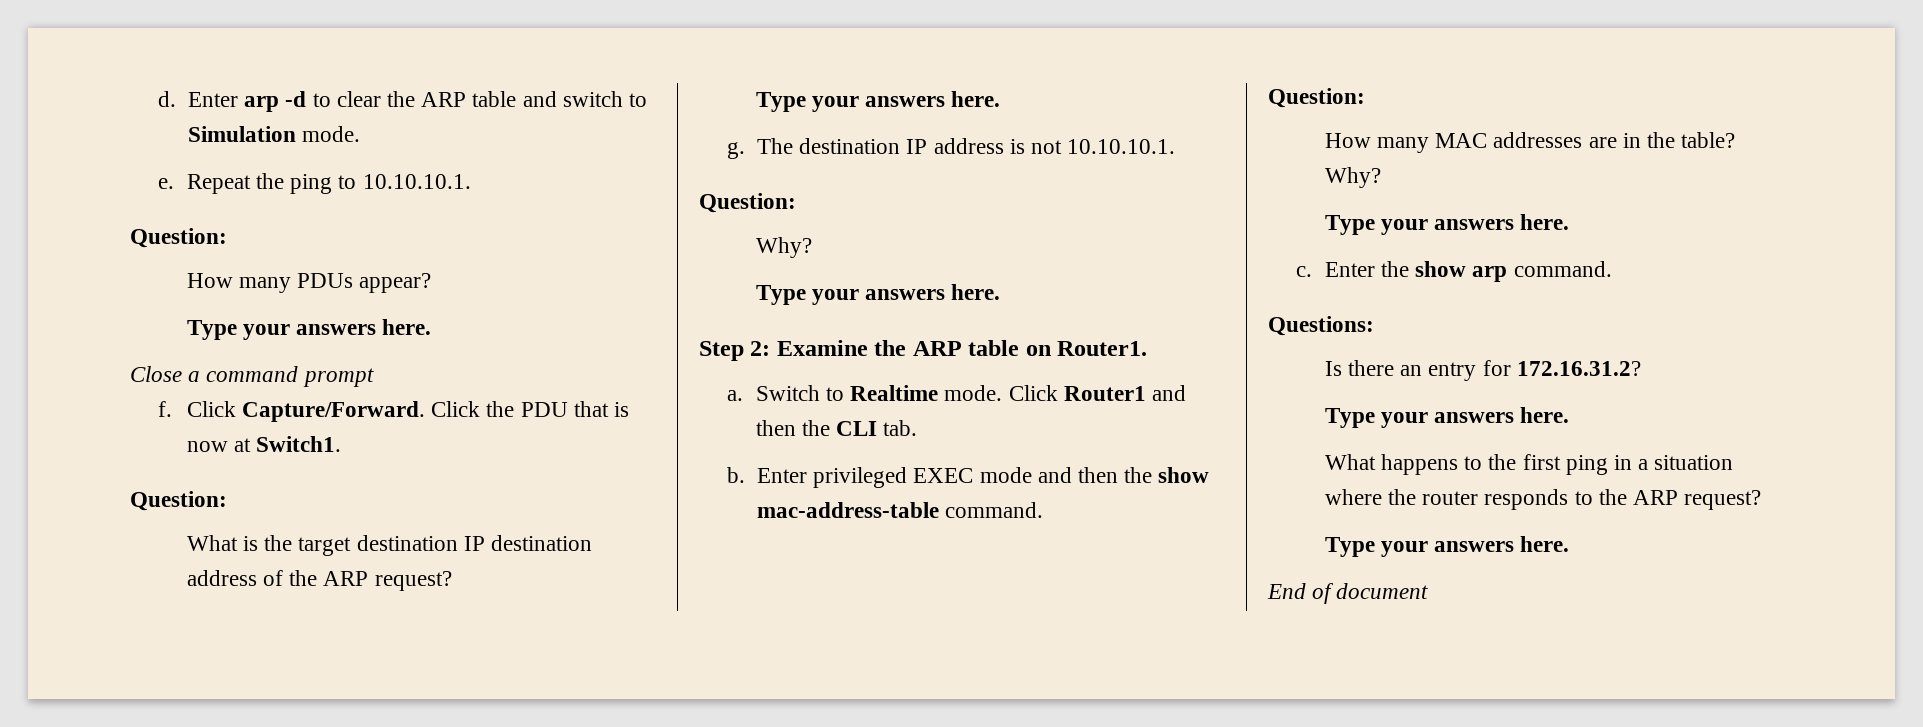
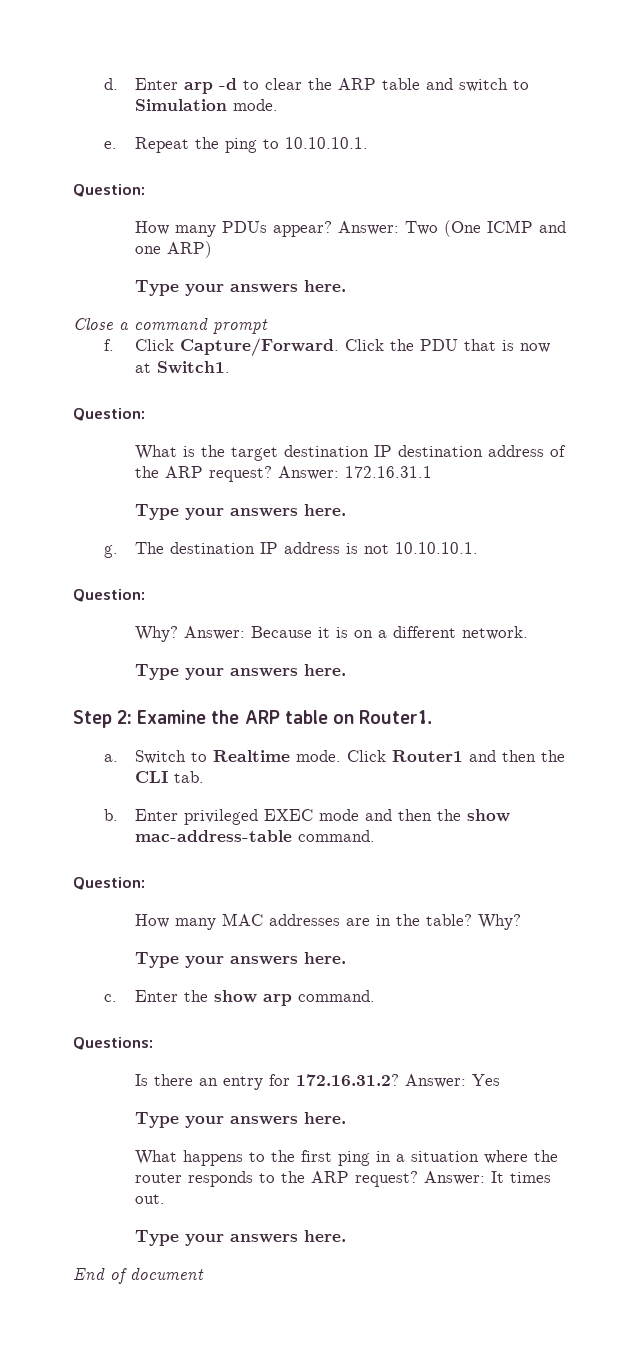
(432, 283) none -> [337,220,566,237] [134,241,212,258] Answer: Two (One ICMP and one ARP)
(452, 581) none -> [277,466,432,480] Answer: 172.16.31.1
(812, 247) none -> [183,626,528,640] Answer: Because it is on a different network.
(1641, 368) none -> [404,1074,500,1088] Answer: Yes
(1762, 500) none -> [423,1171,551,1185] [134,1194,165,1204] Answer: It times out.

